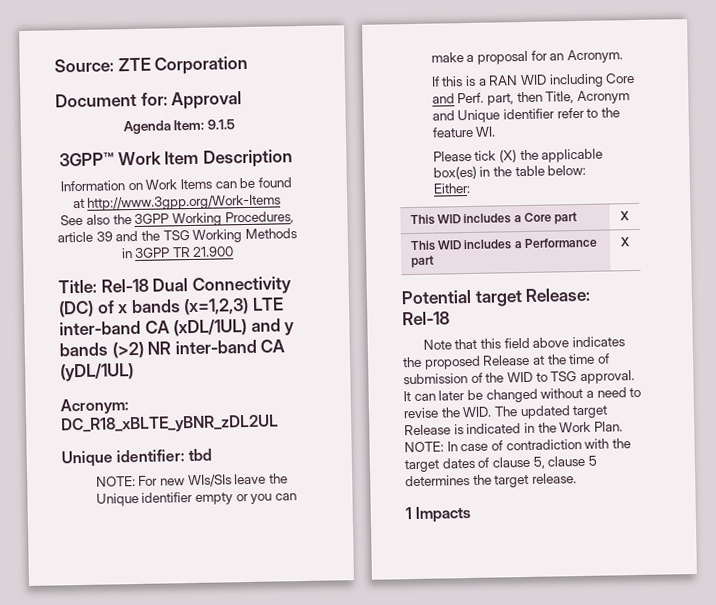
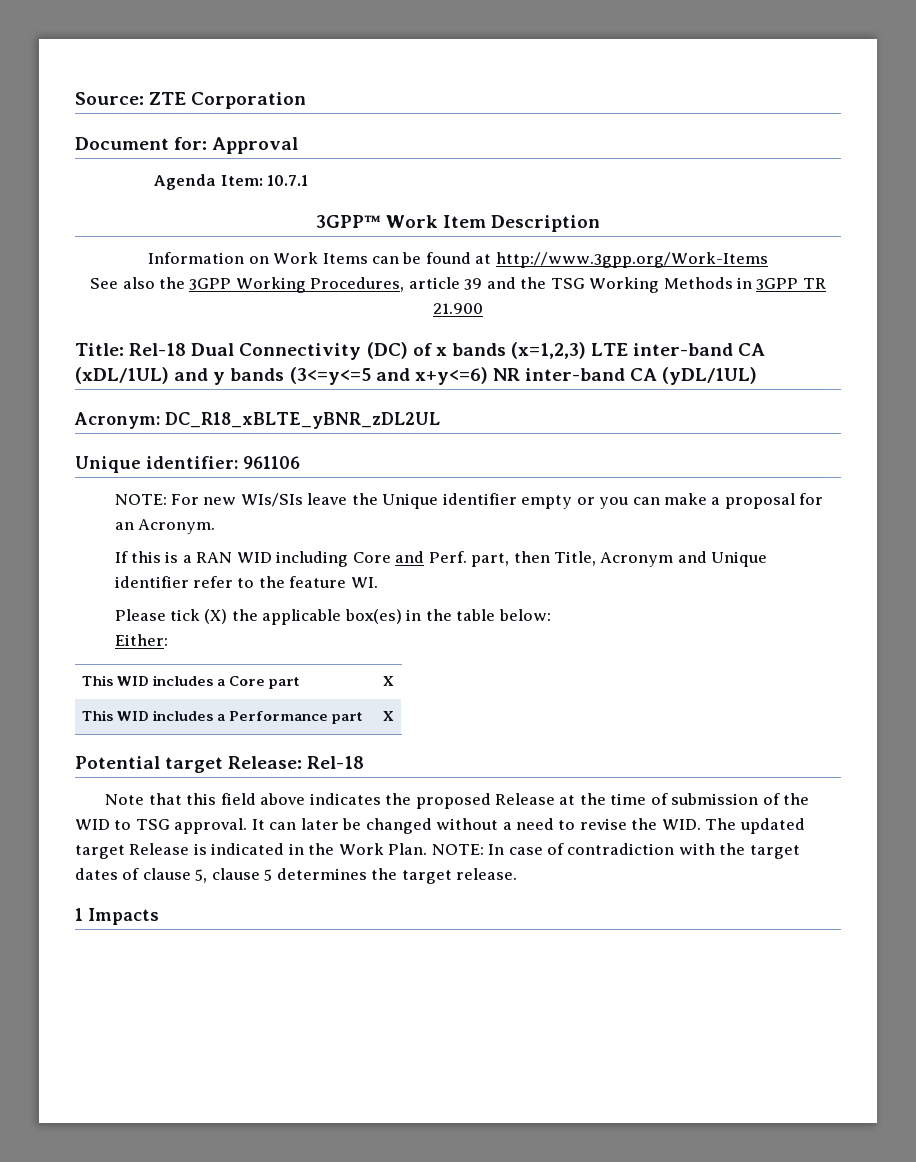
[206,119,235,130] 9.1.5 -> [267,175,309,186] 10.7.1
[111,341,144,359] (>2) -> [289,367,488,385] (3<=y<=5 and x+y<=6)
[188,448,213,462] tbd -> [243,456,300,469] 961106

